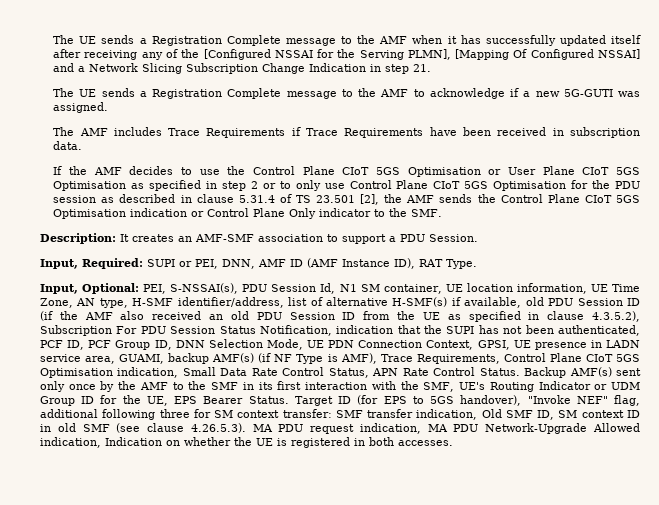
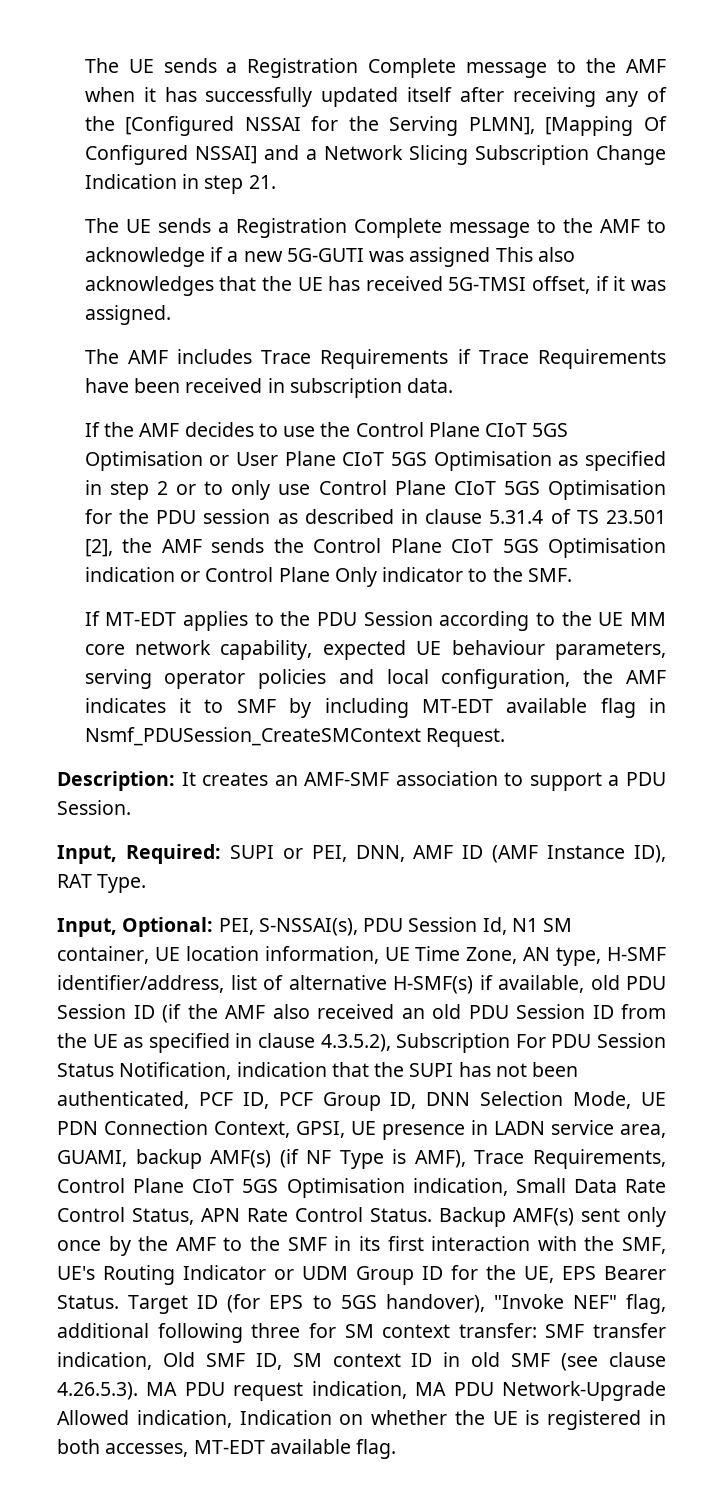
(640, 94) none -> [409,247,575,267] [84,276,667,296] assigned This also acknowledges that the UE has received 5G-TMSI offset, if it was
(443, 213) none -> [84,611,667,631] [84,640,666,660] [84,669,666,689] [84,698,666,718] [84,727,505,747] // If MT-EDT applies to the PDU Session according to the UE MM core network capability, expected UE behaviour parameters, serving operator policies and local configuration, the AMF indicates it to SMF by including MT-EDT available flag in Nsmf_PDUSession_CreateSMContext Request.
[398,440,453,446] accesses. -> [105,1439,397,1459] accesses, MT-EDT available flag.

